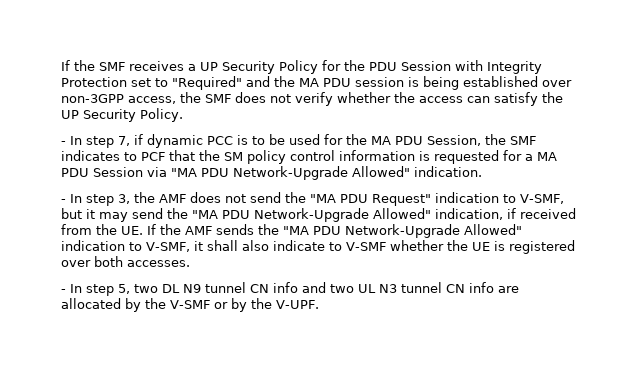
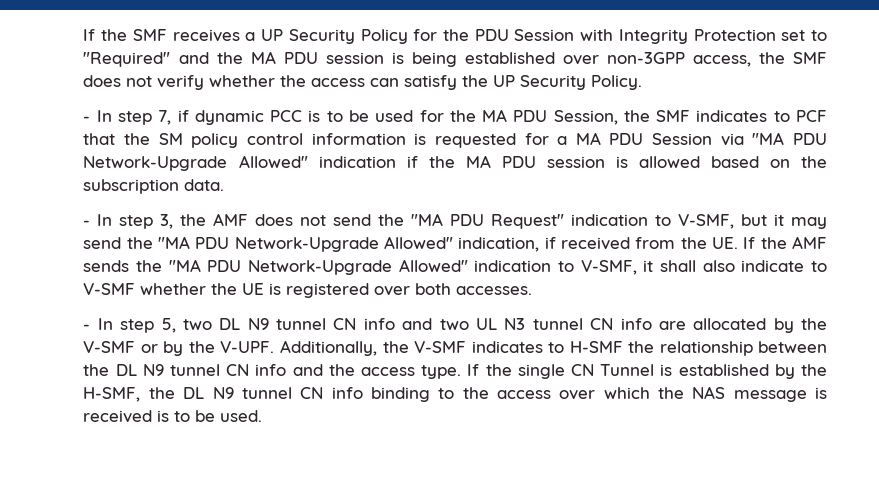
[413,166,482,177] indication. -> [318,155,827,168] [83,179,225,194] indication if the MA PDU session is allowed based on the subscription data.
(319, 304) none -> [279,340,827,356] [83,364,828,379] [83,386,827,402] [83,410,263,423] Additionally, the V-SMF indicates to H-SMF the relationship between the DL N9 tunnel CN info and the access type. If the single CN Tunnel is established by the H-SMF, the DL N9 tunnel CN info binding to the access over which the NAS message is received is to be used.

